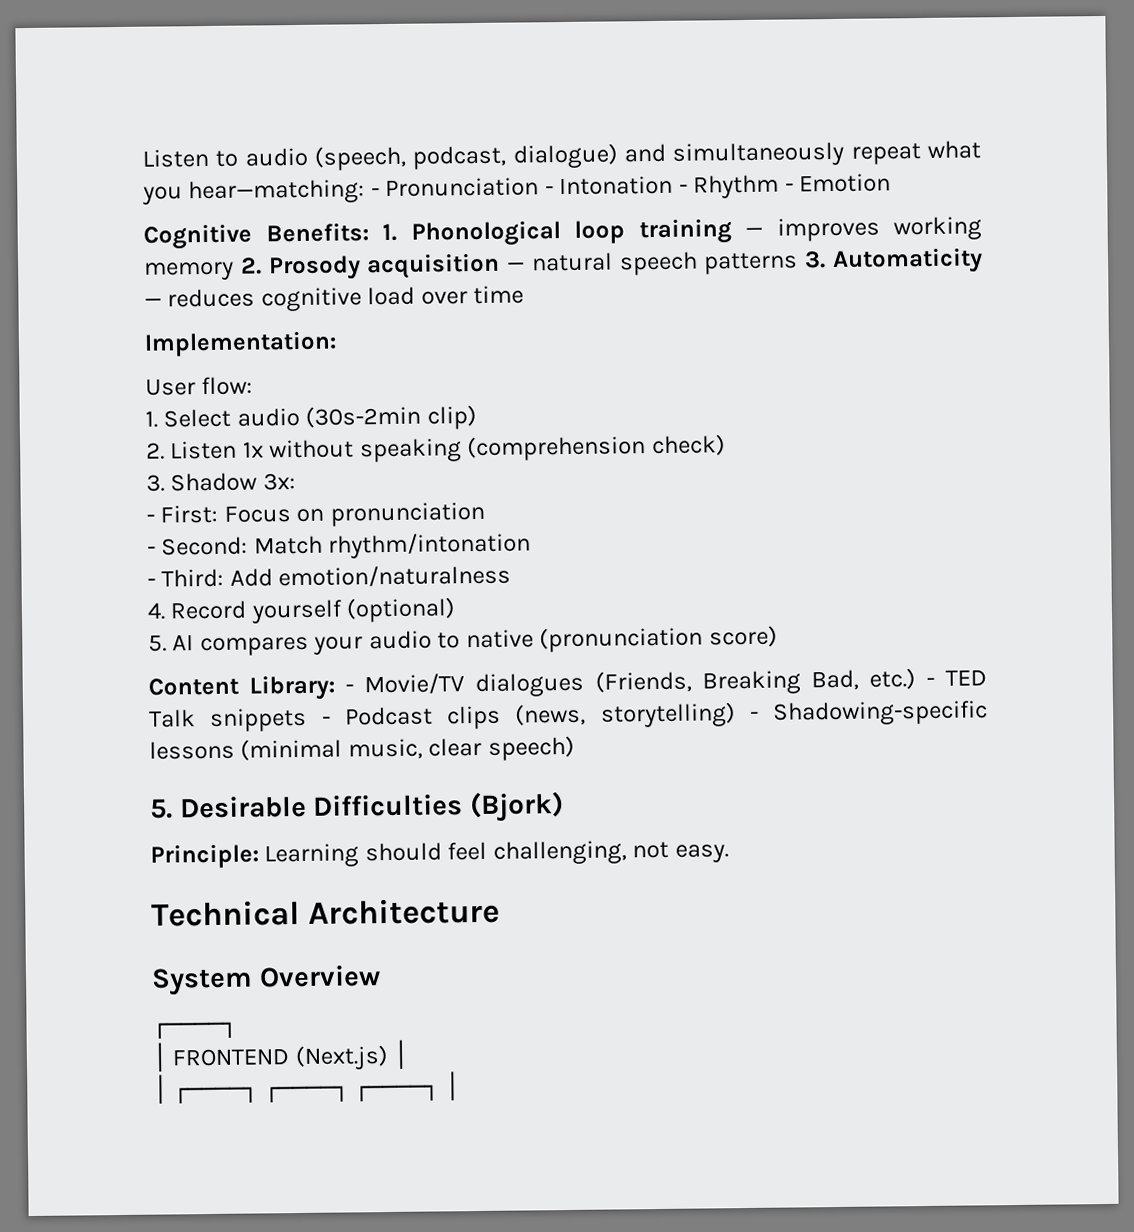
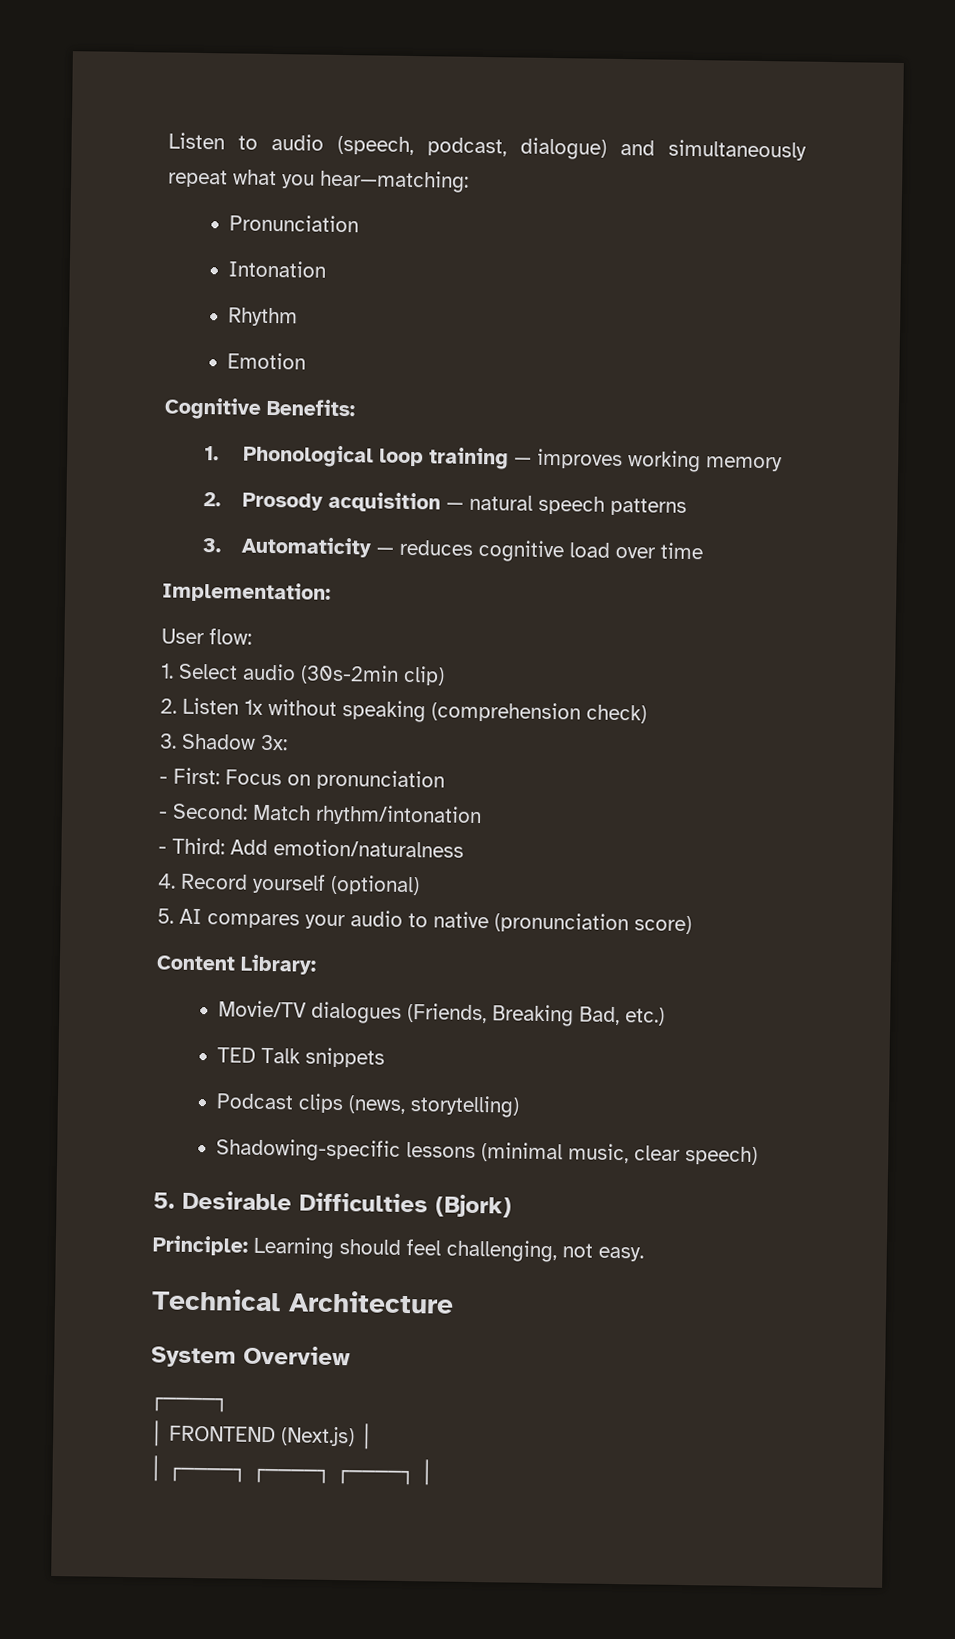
[370,188,380,197] - -> (469, 181) //
[544,186,554,195] - -> (360, 223) //
[678,184,688,193] - -> (327, 269) //
[784,183,794,192] - -> (299, 317) //
(369, 232) none -> (355, 407) //
(234, 271) none -> (784, 464) //
(799, 263) none -> (688, 506) //
[345,684,355,693] - -> (317, 964) //
[925,677,935,686] - -> (666, 1016) //
[321,716,331,725] - -> (386, 1057) //
[749,711,759,720] - -> (521, 1106) //

